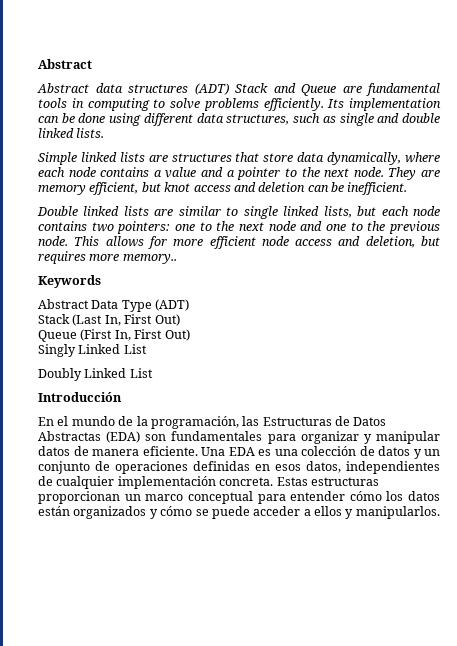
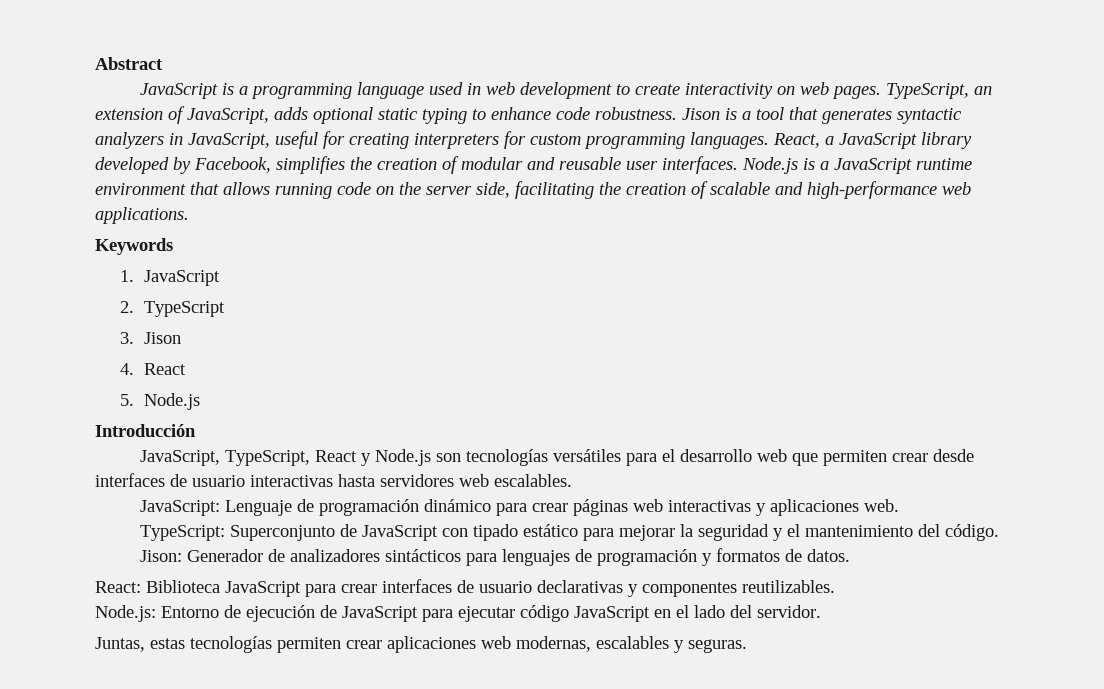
[37,83,440,96] [38,98,441,111] [38,113,441,126] [38,128,105,138] [38,152,441,165] [38,167,441,180] [38,182,408,195] [37,206,440,219] [38,221,441,234] [38,236,441,249] [38,251,177,264] [38,275,101,288] [38,299,190,312] [38,314,180,326] [38,329,190,342] [38,344,147,357] [38,368,153,381] [38,392,122,402] [38,416,387,429] [38,431,441,444] [38,446,440,459] [38,461,440,474] [38,476,379,489] [38,491,440,504] [38,506,440,519] Abstract data structures (ADT) Stack and Queue are fundamental tools in computing to solve problems efficiently. Its implementation can be done using different data structures, such as single and double linked lists. // Simple linked lists are structures that store data dynamically, where each node contains a value and a pointer to the next node. They are memory efficient, but knot access and deletion can be inefficient. // Double linked lists are similar to single linked lists, but each node contains two pointers: one to the next node and one to the previous node. This allows for more efficient node access and deletion, but requires more memory.. // Keywords // Abstract Data Type (ADT) // Stack (Last In, First Out) // Queue (First In, First Out) // Singly Linked List // Doubly Linked List // Introducción // En el mundo de la programación, las Estructuras de Datos Abstractas (EDA) son fundamentales para organizar y manipular datos de manera eficiente. Una EDA es una colección de datos y un conjunto de operaciones definidas en esos datos, independientes de cualquier implementación concreta. Estas estructuras proporcionan un marco conceptual para entender cómo los datos están organizados y cómo se puede acceder a ellos y manipularlos. -> [139,82,992,99] [95,106,962,124] [95,131,972,149] [95,156,972,174] [95,181,971,199] [95,207,189,224] [95,238,173,255] [119,270,221,286] [119,301,226,317] [119,332,182,344] [119,363,187,375] [119,393,201,410] [95,424,196,437] [139,449,974,466] [95,473,572,487] [139,499,899,516] [139,524,999,541] [139,548,850,566] [95,579,835,597] [95,605,821,622] [95,636,747,653] JavaScript is a programming language used in web development to create interactivity on web pages. TypeScript, an extension of JavaScript, adds optional static typing to enhance code robustness. Jison is a tool that generates syntactic analyzers in JavaScript, useful for creating interpreters for custom programming languages. React, a JavaScript library developed by Facebook, simplifies the creation of modular and reusable user interfaces. Node.js is a JavaScript runtime environment that allows running code on the server side, facilitating the creation of scalable and high-performance web applications. // Keywords // 1. JavaScript // 2. TypeScript // 3. Jison // 4. React // 5. Node.js // Introducción // JavaScript, TypeScript, React y Node.js son tecnologías versátiles para el desarrollo web que permiten crear desde interfaces de usuario interactivas hasta servidores web escalables. // JavaScript: Lenguaje de programación dinámico para crear páginas web interactivas y aplicaciones web. // TypeScript: Superconjunto de JavaScript con tipado estático para mejorar la seguridad y el mantenimiento del código. // Jison: Generador de analizadores sintácticos para lenguajes de programación y formatos de datos. // React: Biblioteca JavaScript para crear interfaces de usuario declarativas y componentes reutilizables. // Node.js: Entorno de ejecución de JavaScript para ejecutar código JavaScript en el lado del servidor. // Juntas, estas tecnologías permiten crear aplicaciones web modernas, escalables y seguras.

